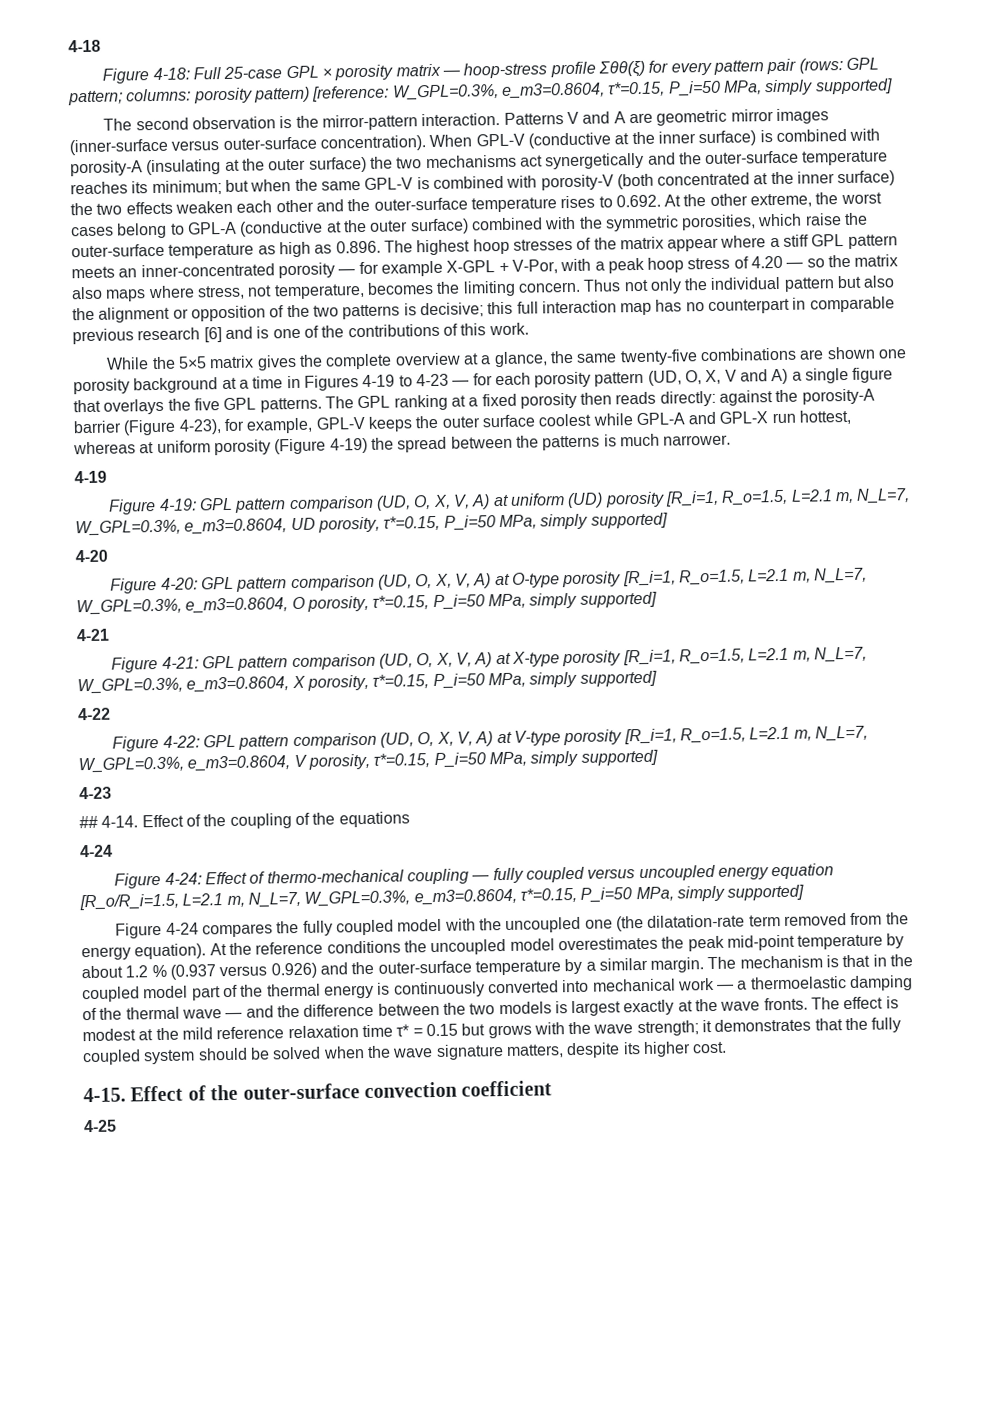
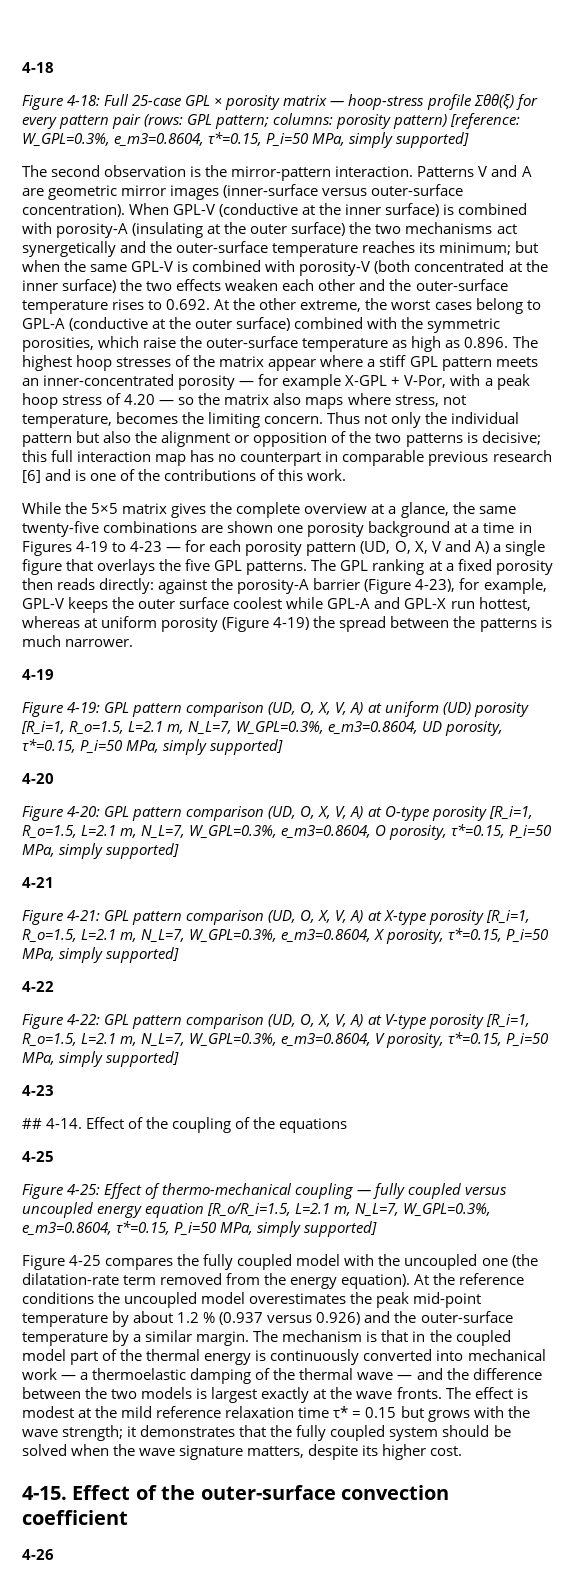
[79,844,113,858] [114,872,202,889] 4-24 // Figure 4-24: -> [22,1151,54,1162] [22,1184,101,1199] 4-25 // Figure 4-25:
[165,922,199,935] 4-24 -> [69,1255,102,1266] 4-25
[83,1119,117,1133] 4-25 -> [22,1549,54,1560] 4-26

